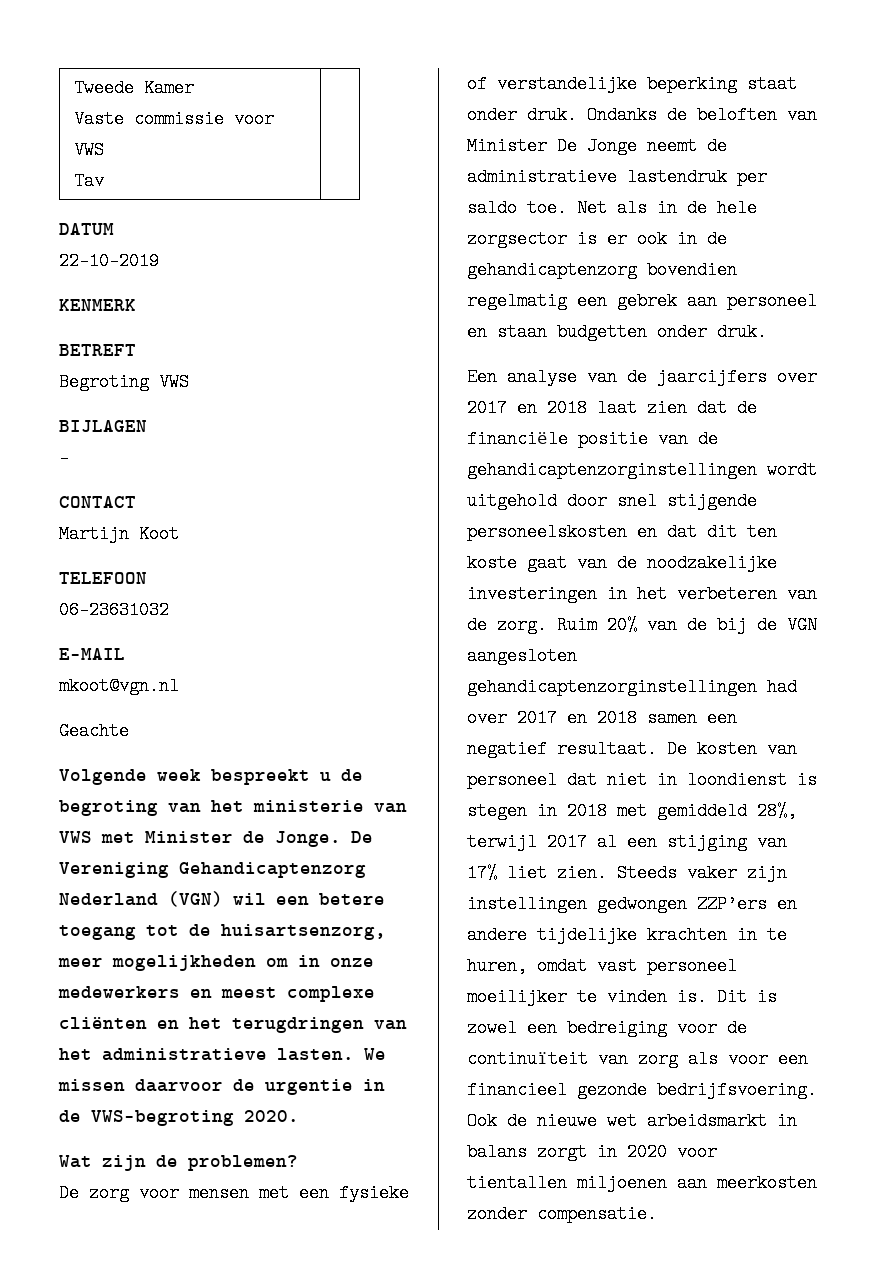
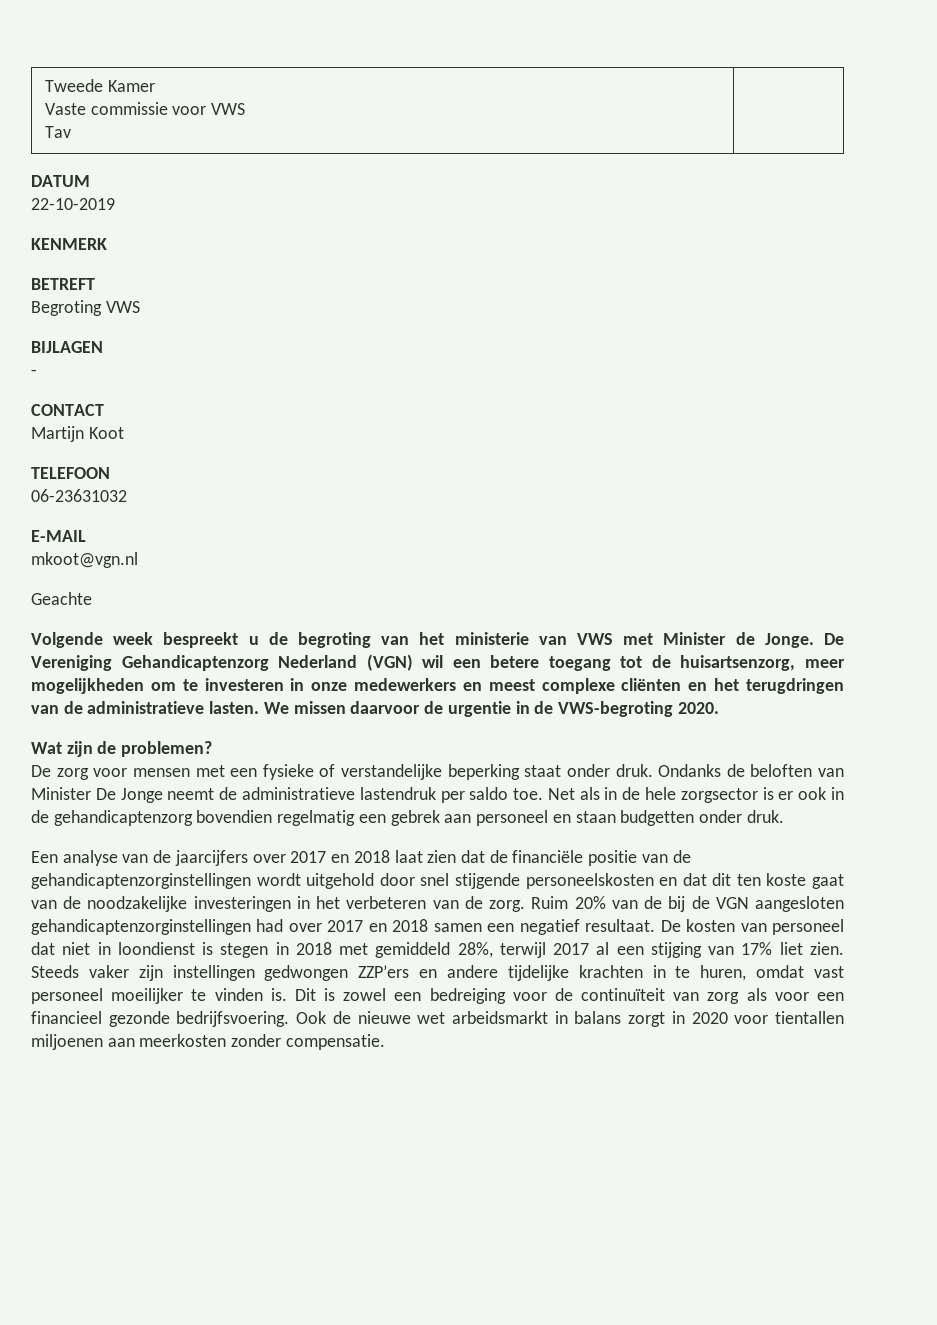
(288, 962) none -> [182,678,284,691] te investeren
[59,1048,92,1060] het -> [63,701,83,714] de

